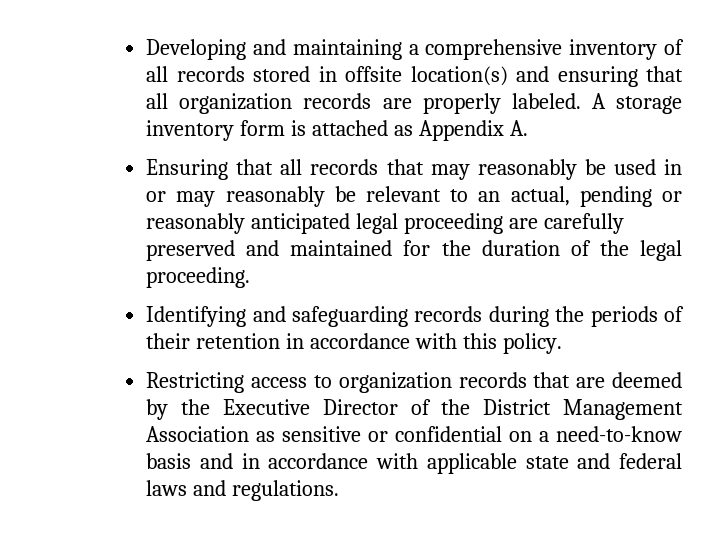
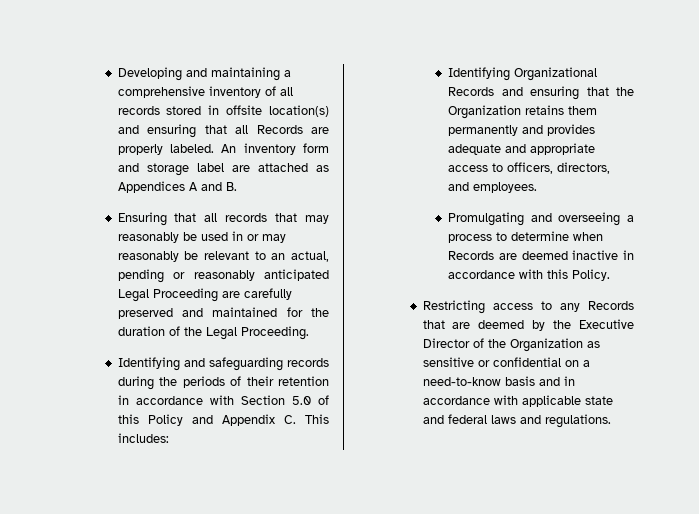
[179,93,372,114] organization records -> [256,125,303,134] Records
[591,93,682,114] [146,120,528,141] A storage inventory form is attached as Appendix A. -> [221,143,329,155] [117,163,329,176] [117,181,237,193] An inventory form and storage label are attached as Appendices A and B.
[356,213,503,234] legal proceeding -> [117,288,218,302] Legal Proceeding
[640,240,682,261] [146,267,251,288] legal proceeding. -> [205,326,309,340] Legal Proceeding.
[462,333,562,354] this policy. -> [240,395,329,405] [117,414,329,426] [117,433,169,443] [448,67,598,81] [448,86,634,100] [448,105,598,119] [448,124,596,136] [448,143,596,155] [448,162,611,174] [448,182,538,193] [448,212,634,226] [448,231,604,243] [448,250,634,260] [448,269,611,281] Section 5.0 of this Policy and Appendix C. This includes: // Identifying Organizational Records and ensuring that the Organization retains them permanently and provides adequate and appropriate access to officers, directors, and employees. // Promulgating and overseeing a process to determine when Records are deemed inactive in accordance with this Policy.
[338,372,527,393] organization records -> [559,301,634,312] any Records
[483,399,684,420] [146,426,250,442] District Management Association -> [509,338,583,352] Organization

